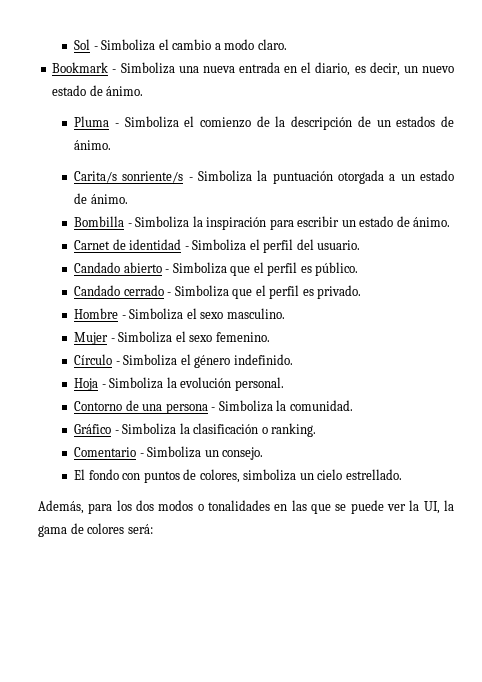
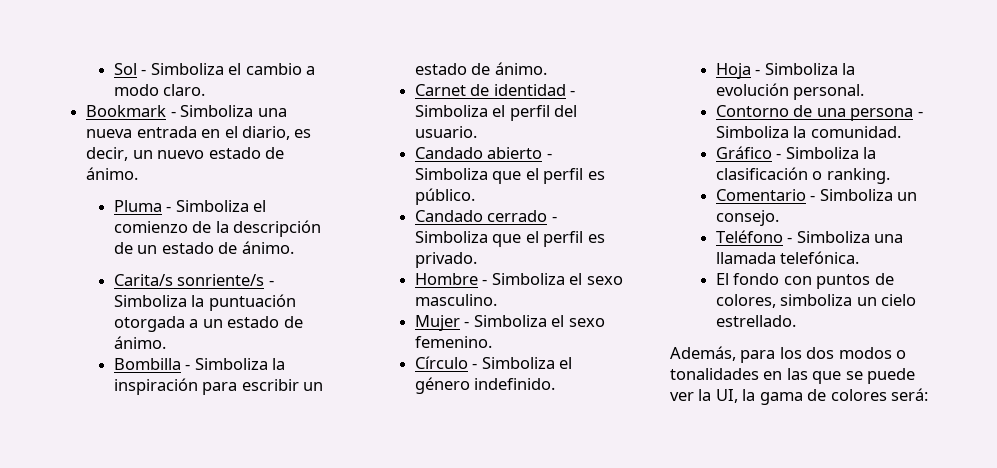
[396,116,436,127] estados -> [161,242,214,254] estado
(264, 453) none -> [715,230,904,243] [715,251,860,264] // Teléfono - Simboliza una llamada telefónica.

